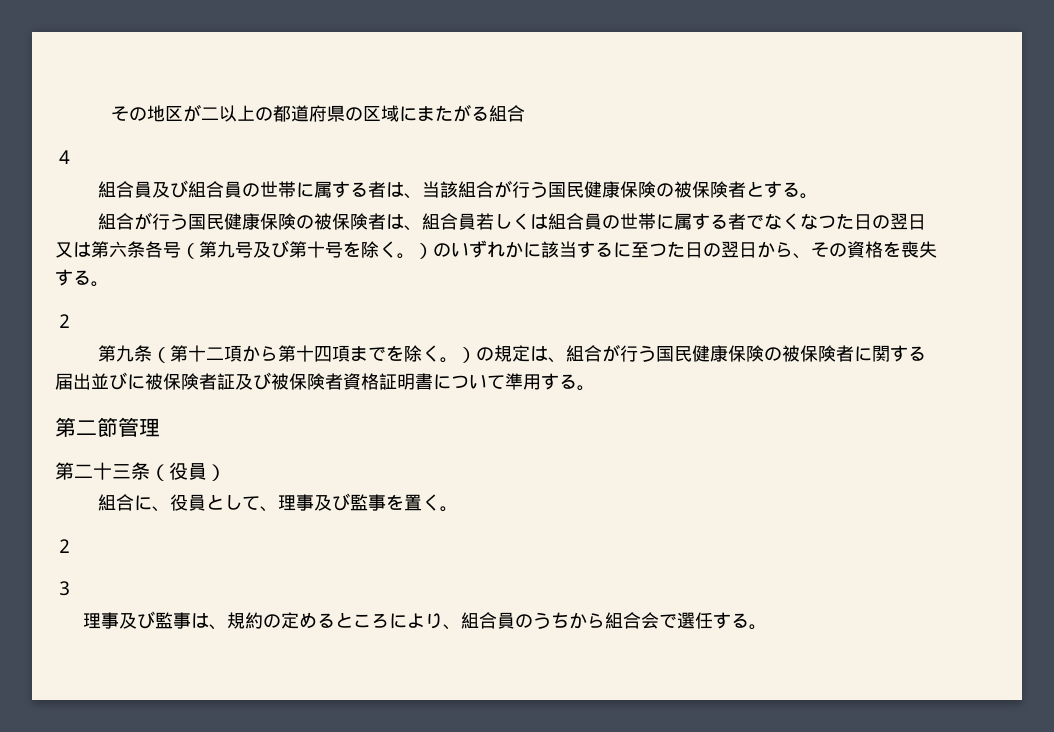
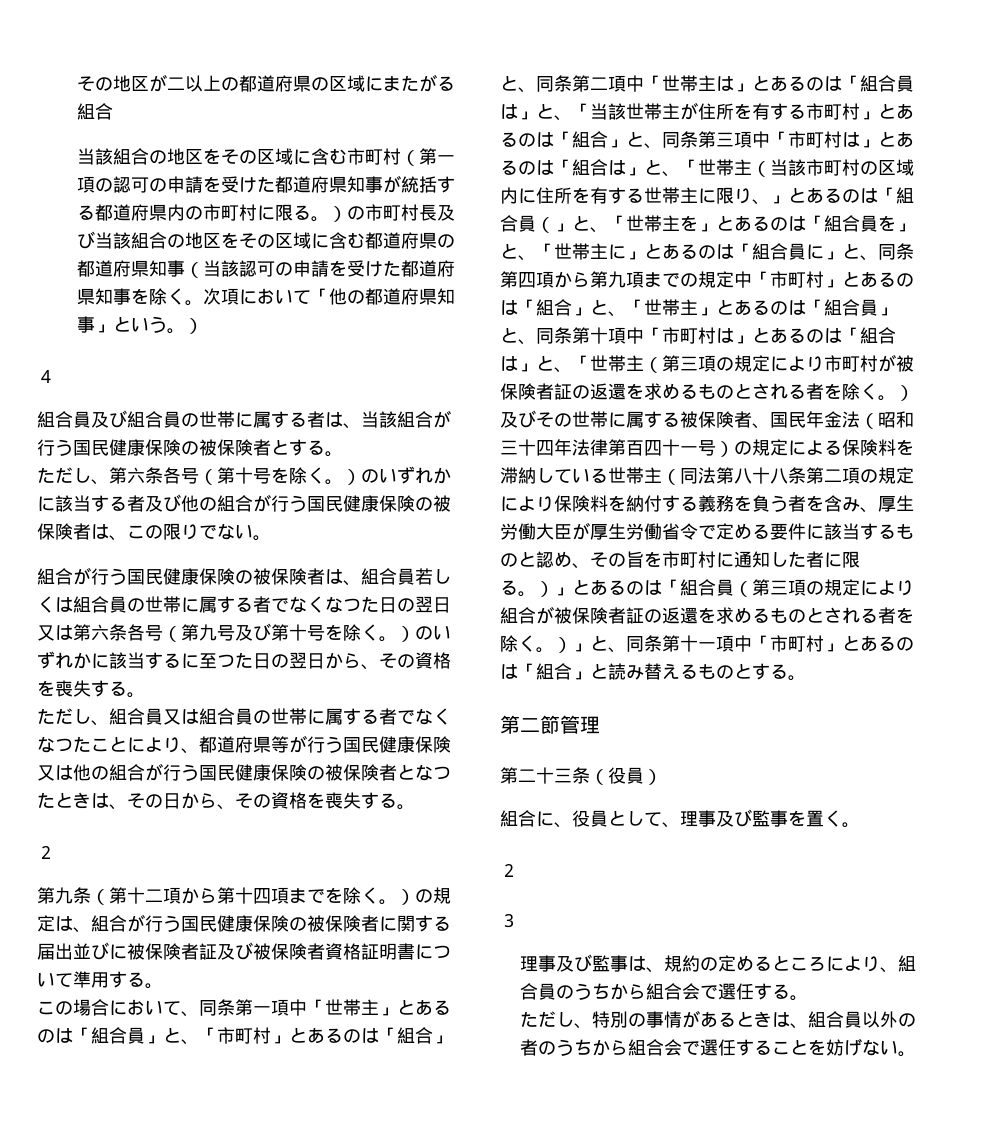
(526, 113) none -> [77,148,456,166] [77,175,456,193] [77,204,456,222] [77,231,456,249] [77,260,456,278] [77,288,456,306] [77,316,204,334] // 当該組合の地区をその区域に含む市町村（第一項の認可の申請を受けた都道府県知事が統括する都道府県内の市町村に限る。）の市町村長及び当該組合の地区をその区域に含む都道府県の都道府県知事（当該認可の申請を受けた都道府県知事を除く。次項において「他の都道府県知事」という。）
(818, 196) none -> [37,466,451,485] [37,494,451,512] [37,523,271,541] // ただし、第六条各号（第十号を除く。）のいずれかに該当する者及び他の組合が行う国民健康保険の被保険者は、この限りでない。
(109, 284) none -> [37,708,451,726] [37,735,451,754] [37,763,451,781] [37,792,415,810] // ただし、組合員又は組合員の世帯に属する者でなくなつたことにより、都道府県等が行う国民健康保険又は他の組合が行う国民健康保険の被保険者となつたときは、その日から、その資格を喪失する。
(595, 388) none -> [37,999,451,1017] [37,1027,451,1045] [500,75,914,93] [500,102,914,121] [500,131,914,149] [500,159,914,177] [500,187,914,205] [500,215,914,233] [500,243,914,261] [500,271,914,288] [500,299,896,317] [500,327,896,345] [500,354,914,373] [500,383,914,401] [500,410,914,429] [500,439,914,457] [500,467,914,485] [500,495,914,513] [500,522,914,540] [500,551,860,569] [500,579,914,597] [500,606,914,624] [500,635,914,653] [500,663,806,681] // この場合において、同条第一項中「世帯主」とあるのは「組合員」と、「市町村」とあるのは「組合」と、同条第二項中「世帯主は」とあるのは「組合員は」と、「当該世帯主が住所を有する市町村」とあるのは「組合」と、同条第三項中「市町村は」とあるのは「組合は」と、「世帯主（当該市町村の区域内に住所を有する世帯主に限り、」とあるのは「組合員（」と、「世帯主を」とあるのは「組合員を」と、「世帯主に」とあるのは「組合員に」と、同条第四項から第九項までの規定中「市町村」とあるのは「組合」と、「世帯主」とあるのは「組合員」と、同条第十項中「市町村は」とあるのは「組合は」と、「世帯主（第三項の規定により市町村が被保険者証の返還を求めるものとされる者を除く。）及びその世帯に属する被保険者、国民年金法（昭和三十四年法律第百四十一号）の規定による保険料を滞納している世帯主（同法第八十八条第二項の規定により保険料を納付する義務を負う者を含み、厚生労働大臣が厚生労働省令で定める要件に該当するものと認め、その旨を市町村に通知した者に限る。）」とあるのは「組合員（第三項の規定により組合が被保険者証の返還を求めるものとされる者を除く。）」と、同条第十一項中「市町村」とあるのは「組合」と読み替えるものとする。
(768, 627) none -> [520,1010,917,1029] [520,1038,917,1057] // ただし、特別の事情があるときは、組合員以外の者のうちから組合会で選任することを妨げない。

